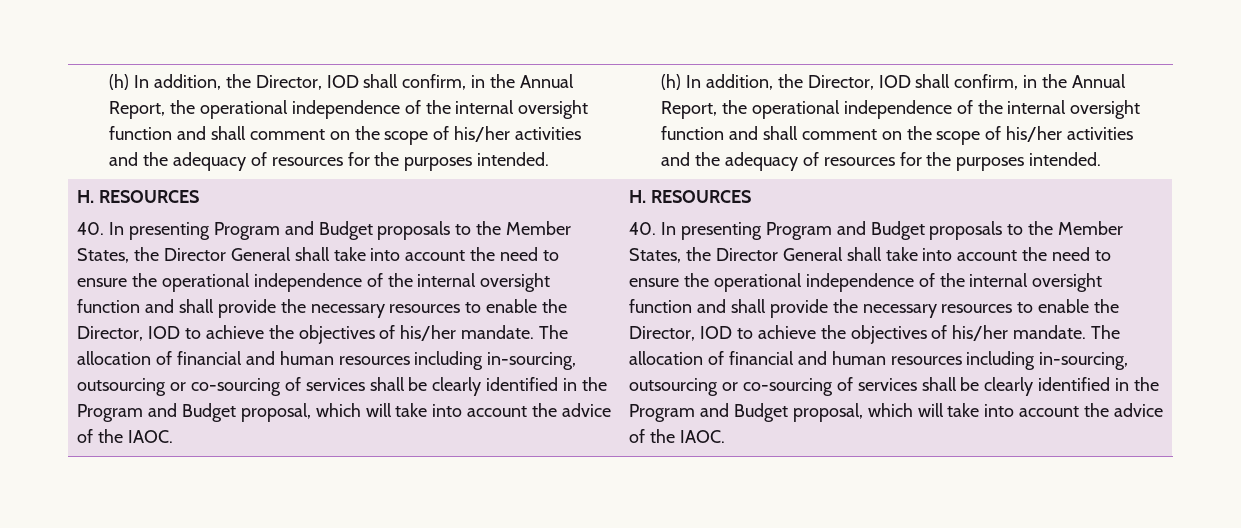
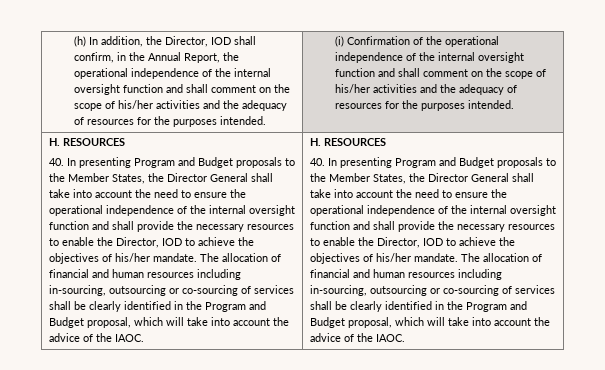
[661,74,1126,90] [661,101,718,119] (h) In addition, the Director, IOD shall confirm, in the Annual Report, -> [335,36,424,47] (i) Confirmation of

